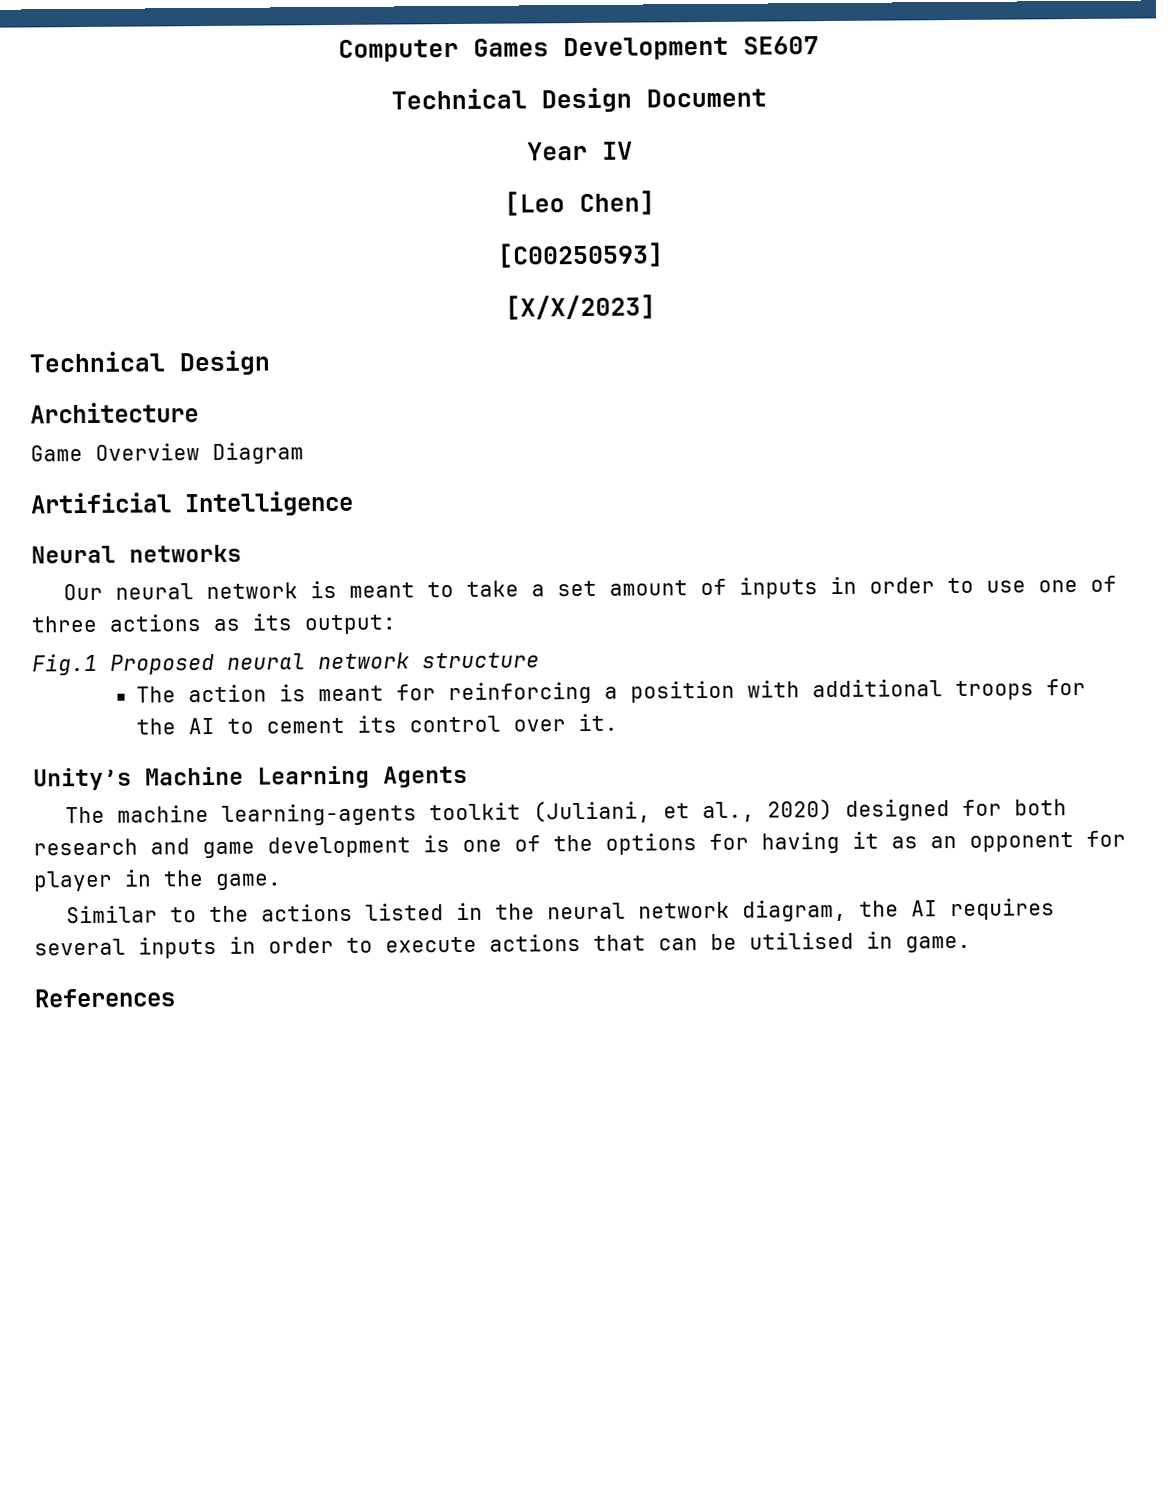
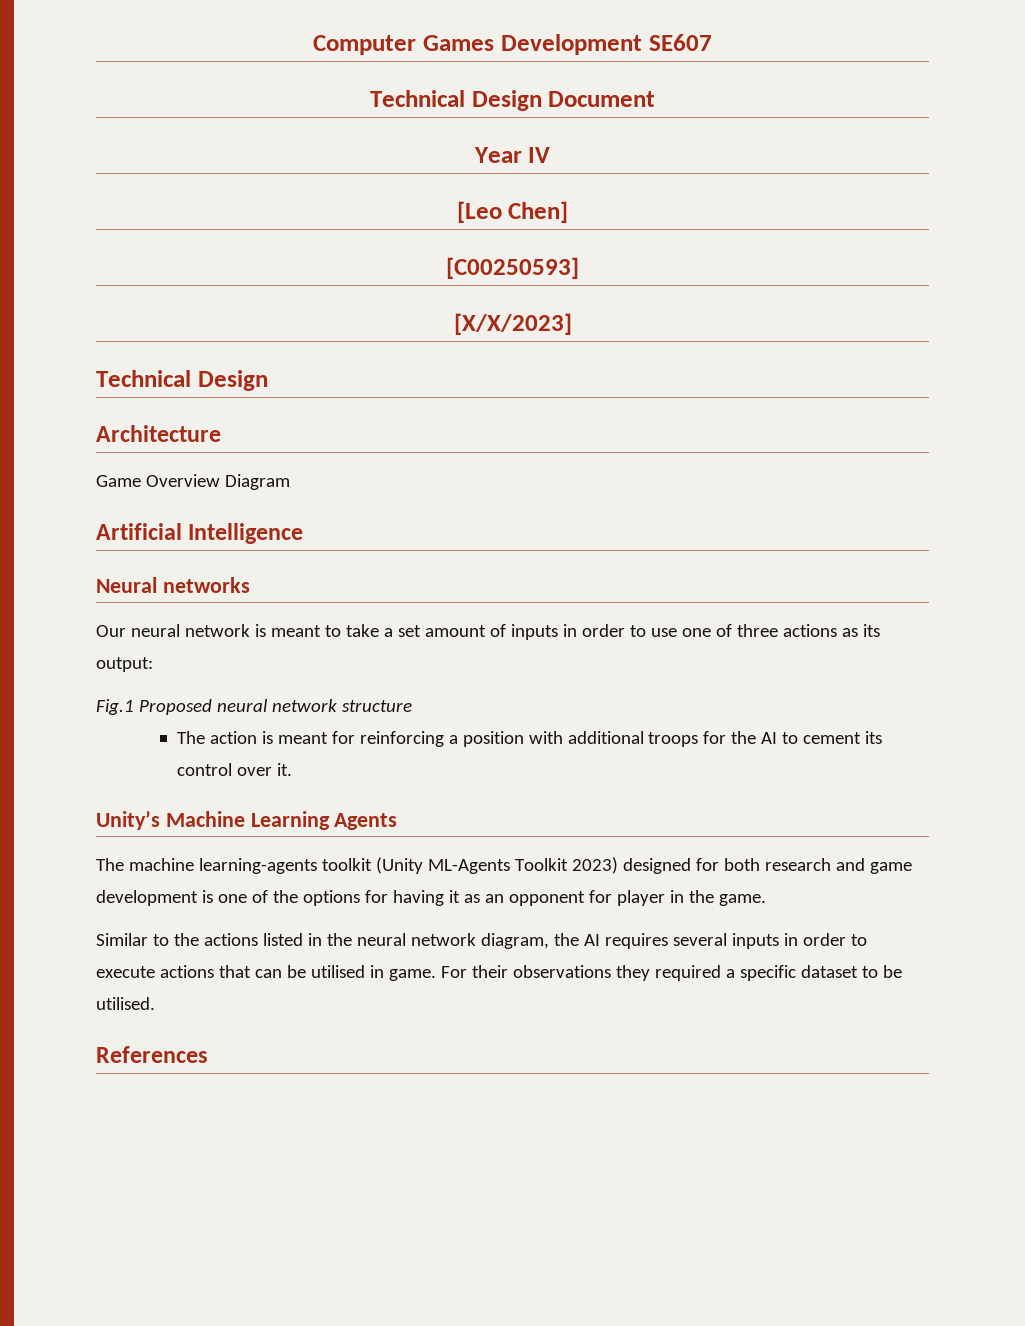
[532,799,833,824] (Juliani, et al., 2020) -> [375,857,618,874] (Unity ML-Agents Toolkit 2023)
(971, 944) none -> [440,965,902,981] [96,997,155,1010] For their observations they required a specific dataset to be utilised.

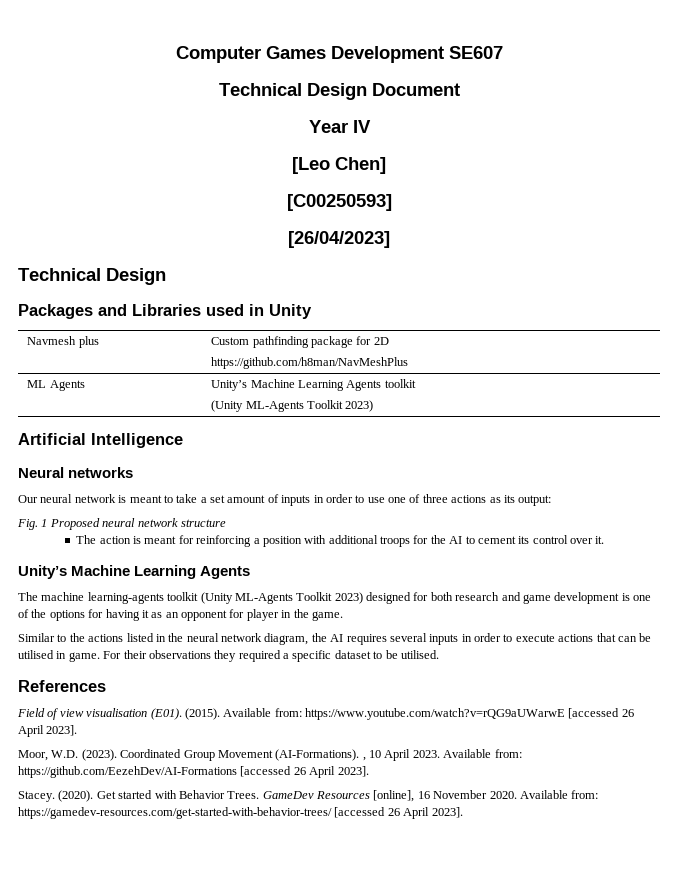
[453,313,572,335] [X/X/2023] -> [288,231,390,248] [26/04/2023]
[96,425,221,442] [96,474,290,490] Architecture // Game Overview Diagram -> [18,304,312,319] [27,336,99,348] [211,336,389,348] [211,357,409,369] [27,380,85,391] [211,379,416,391] [211,400,374,412] Packages and Libraries used in Unity // Navmesh plus | Custom pathfinding package for 2D // https://github.com/h8man/NavMeshPlus // ML Agents | Unity’s Machine Learning Agents toolkit // (Unity ML-Agents Toolkit 2023)
[96,699,134,715] Fig.1 -> [17,519,48,530] Fig. 1
(208, 1054) none -> [17,708,634,720] [18,725,78,737] [18,749,522,761] [18,766,369,778] [18,790,599,802] [18,807,463,819] // Field of view visualisation (E01). (2015). Available from: https://www.youtube.com/watch?v=rQG9aUWarwE [accessed 26 April 2023]. // Moor, W.D. (2023). Coordinated Group Movement (AI-Formations). , 10 April 2023. Available from: https://github.com/EezehDev/AI-Formations [accessed 26 April 2023]. // Stacey. (2020). Get started with Behavior Trees. GameDev Resources [online], 16 November 2020. Available from: https://gamedev-resources.com/get-started-with-behavior-trees/ [accessed 26 April 2023].

